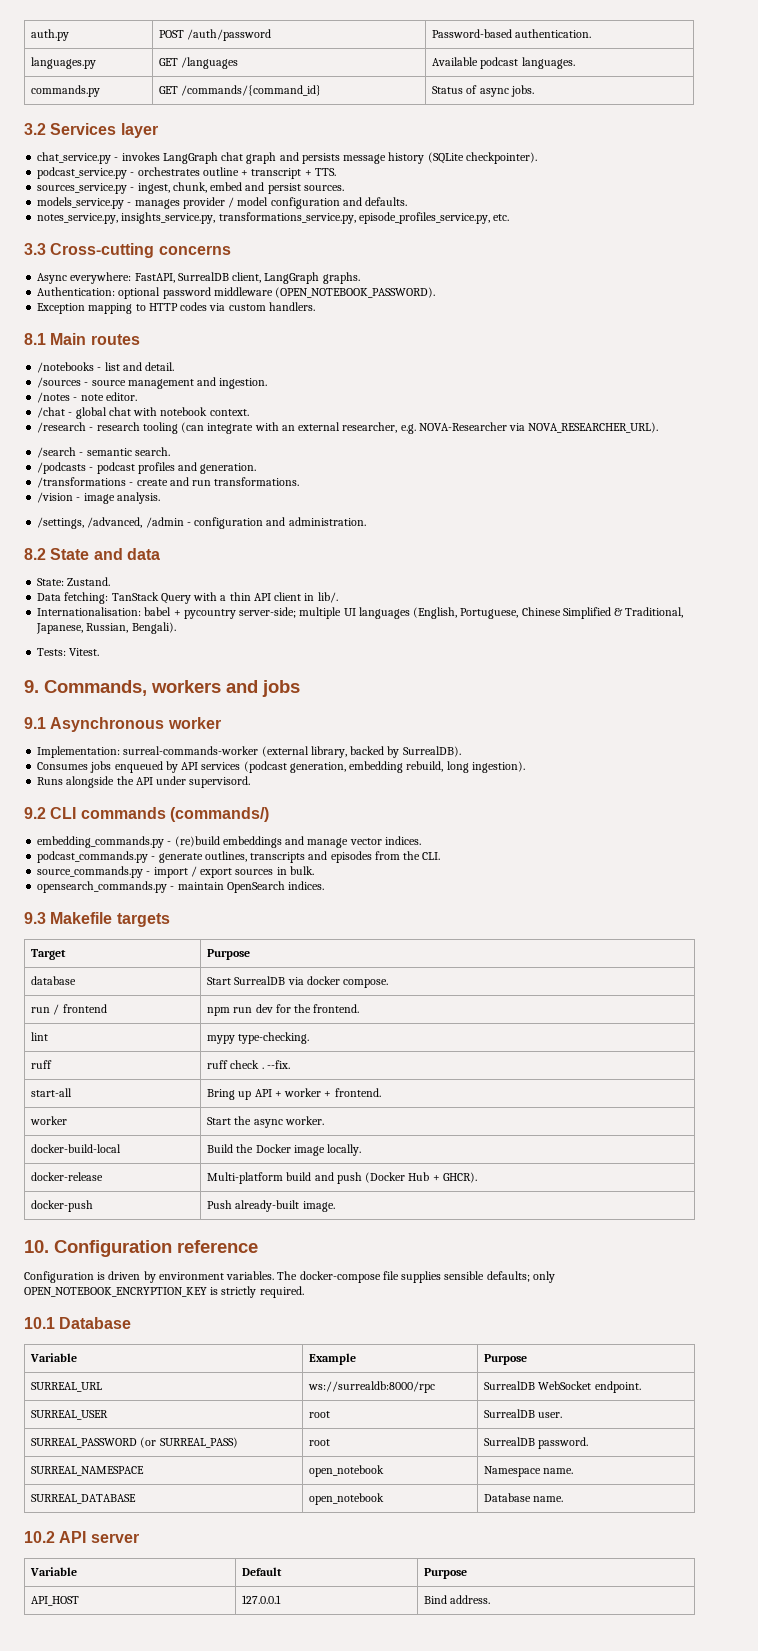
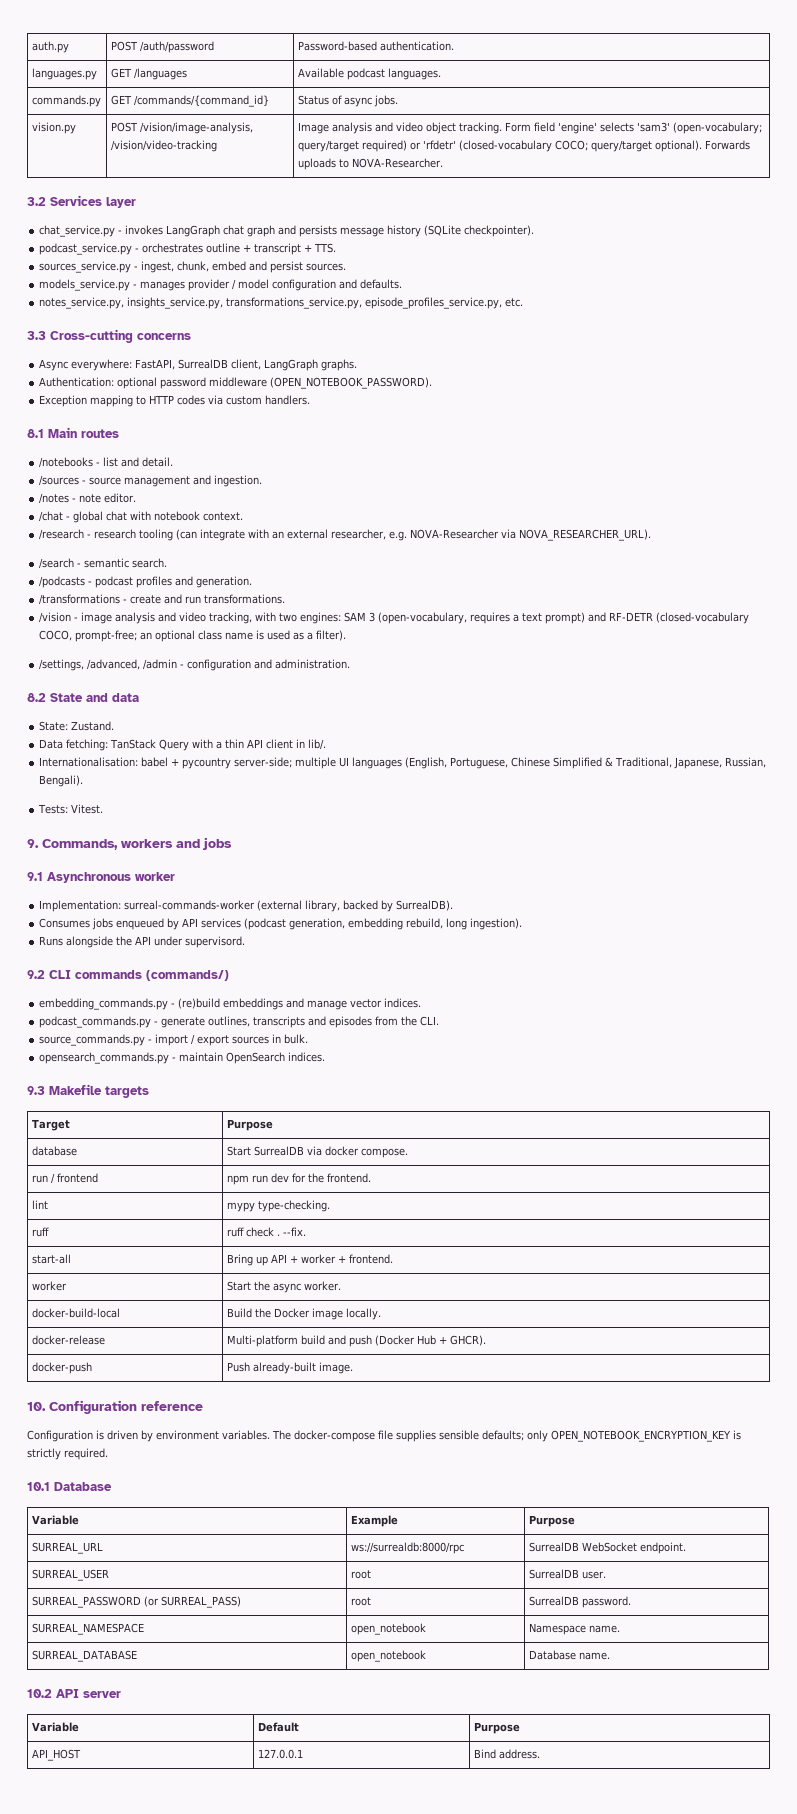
(534, 91) none -> [31,122,76,134] [110,122,253,134] [110,140,217,152] [297,122,762,134] [297,140,750,152] [297,158,443,170] // vision.py | POST /vision/image-analysis, /vision/video-tracking | Image analysis and video object tracking. Form field 'engine' selects 'sam3' (open-vocabulary; query/target required) or 'rfdetr' (closed-vocabulary COCO; query/target optional). Forwards uploads to NOVA-Researcher.
[116,492,160,504] analysis. -> [115,612,750,624] [39,630,347,642] analysis and video tracking, with two engines: SAM 3 (open-vocabulary, requires a text prompt) and RF-DETR (closed-vocabulary COCO, prompt-free; an optional class name is used as a filter).

